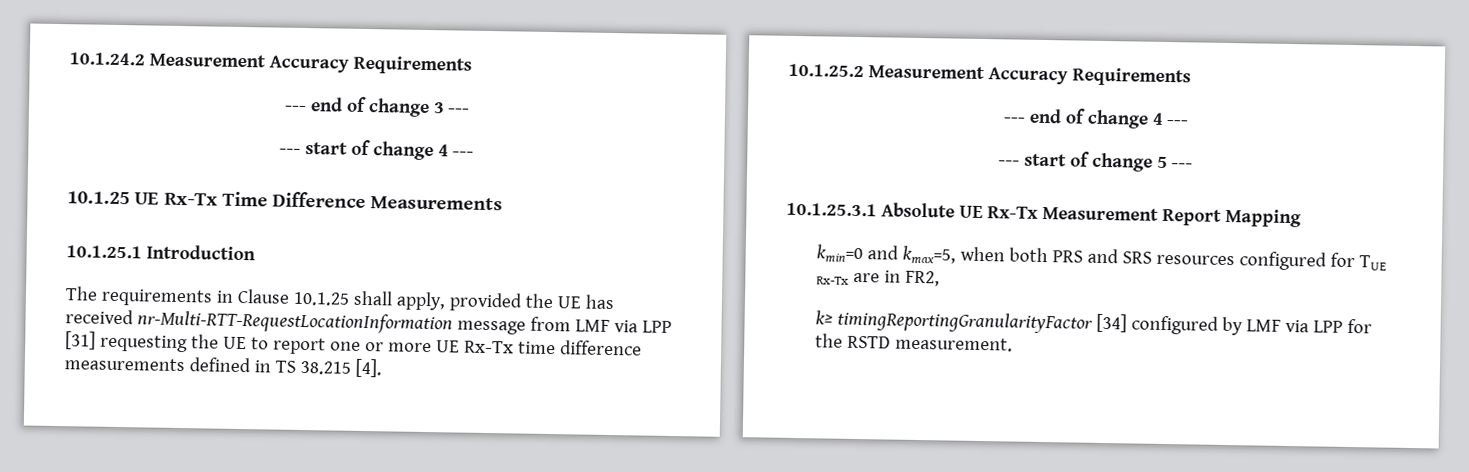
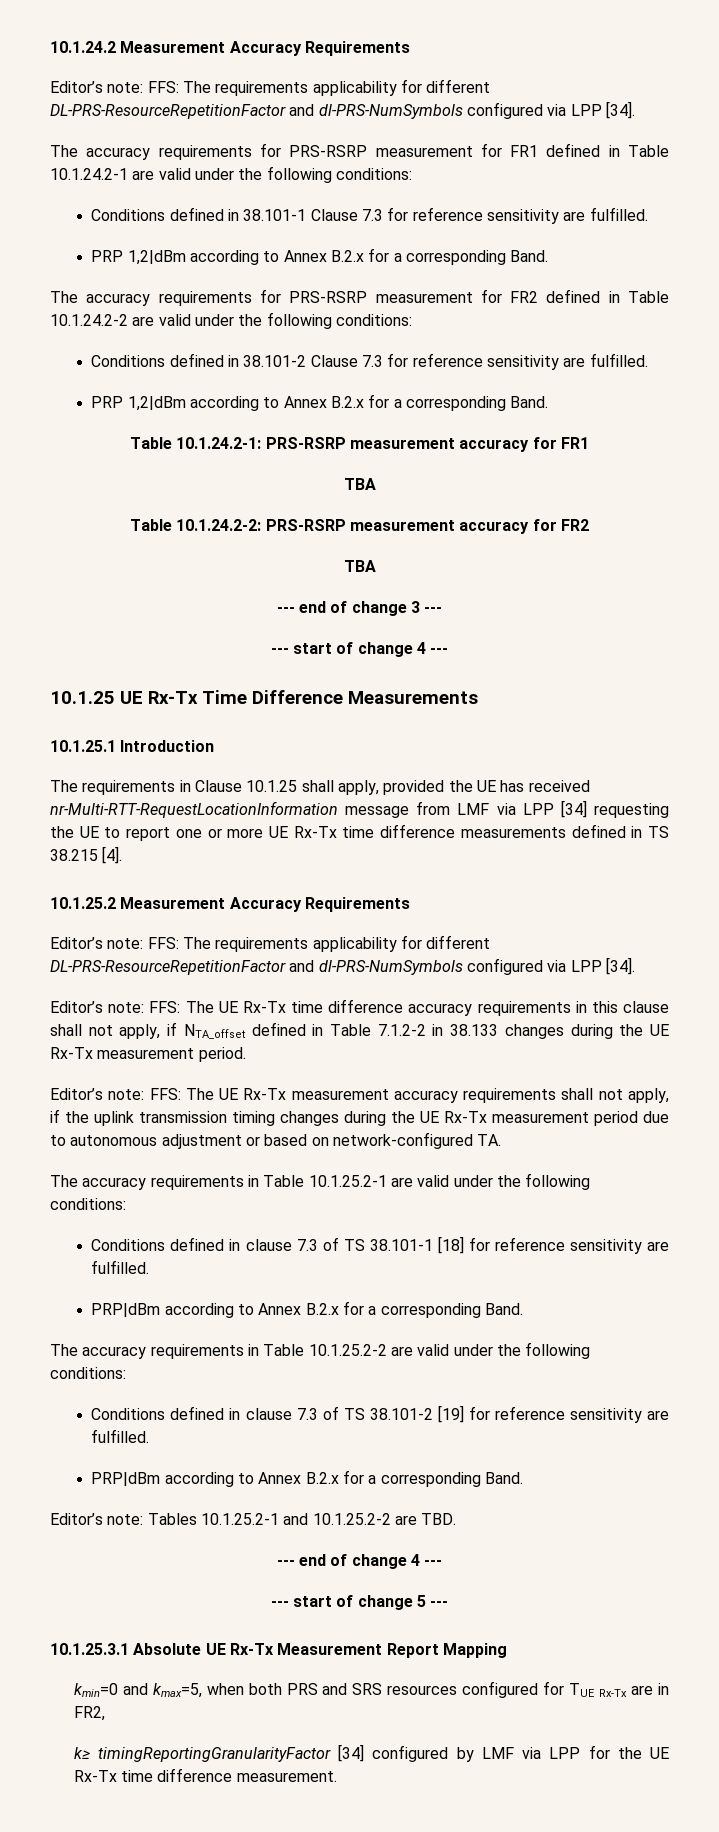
(472, 65) none -> [50,79,491,96] [50,101,635,119] [50,143,669,160] [50,166,412,183] [91,207,648,224] [91,248,549,265] [50,289,669,306] [50,312,412,329] [91,353,648,370] [91,394,549,411] [130,437,589,452] [343,478,376,490] [130,519,589,534] [343,560,376,572] // Editor’s note: FFS: The requirements applicability for different DL-PRS-ResourceRepetitionFactor and dl-PRS-NumSymbols configured via LPP [34]. // The accuracy requirements for PRS-RSRP measurement for FR1 defined in Table 10.1.24.2-1 are valid under the following conditions: // Conditions defined in 38.101-1 Clause 7.3 for reference sensitivity are fulfilled. // PRP 1,2|dBm according to Annex B.2.x for a corresponding Band. // The accuracy requirements for PRS-RSRP measurement for FR2 defined in Table 10.1.24.2-2 are valid under the following conditions: // Conditions defined in 38.101-2 Clause 7.3 for reference sensitivity are fulfilled. // PRP 1,2|dBm according to Annex B.2.x for a corresponding Band. // Table 10.1.24.2-1: PRS-RSRP measurement accuracy for FR1 // TBA // Table 10.1.24.2-2: PRS-RSRP measurement accuracy for FR2 // TBA
[65,331,96,350] [31] -> [560,800,587,818] [34]
(1191, 77) none -> [50,935,491,952] [50,957,635,975] [50,999,669,1016] [50,1022,669,1039] [50,1047,246,1062] [50,1088,669,1103] [50,1109,669,1126] [50,1132,502,1149] [50,1173,591,1190] [50,1198,126,1210] [91,1236,670,1254] [91,1260,150,1274] [91,1301,523,1318] [50,1342,591,1359] [50,1367,126,1379] [91,1405,670,1423] [91,1429,150,1443] [91,1470,523,1487] [50,1513,457,1525] // Editor’s note: FFS: The requirements applicability for different DL-PRS-ResourceRepetitionFactor and dl-PRS-NumSymbols configured via LPP [34]. // Editor’s note: FFS: The UE Rx-Tx time difference accuracy requirements in this clause shall not apply, if NTA_offset defined in Table 7.1.2-2 in 38.133 changes during the UE Rx-Tx measurement period. // Editor’s note: FFS: The UE Rx-Tx measurement accuracy requirements shall not apply, if the uplink transmission timing changes during the UE Rx-Tx measurement period due to autonomous adjustment or based on network-configured TA. // The accuracy requirements in Table 10.1.25.2-1 are valid under the following conditions: // Conditions defined in clause 7.3 of TS 38.101-1 [18] for reference sensitivity are fulfilled. // PRP|dBm according to Annex B.2.x for a corresponding Band. // The accuracy requirements in Table 10.1.25.2-2 are valid under the following conditions: // Conditions defined in clause 7.3 of TS 38.101-2 [19] for reference sensitivity are fulfilled. // PRP|dBm according to Annex B.2.x for a corresponding Band. // Editor’s note: Tables 10.1.25.2-1 and 10.1.25.2-2 are TBD.
[846,335,891,349] RSTD -> [650,1747,669,1759] [73,1768,233,1782] UE Rx-Tx time difference

